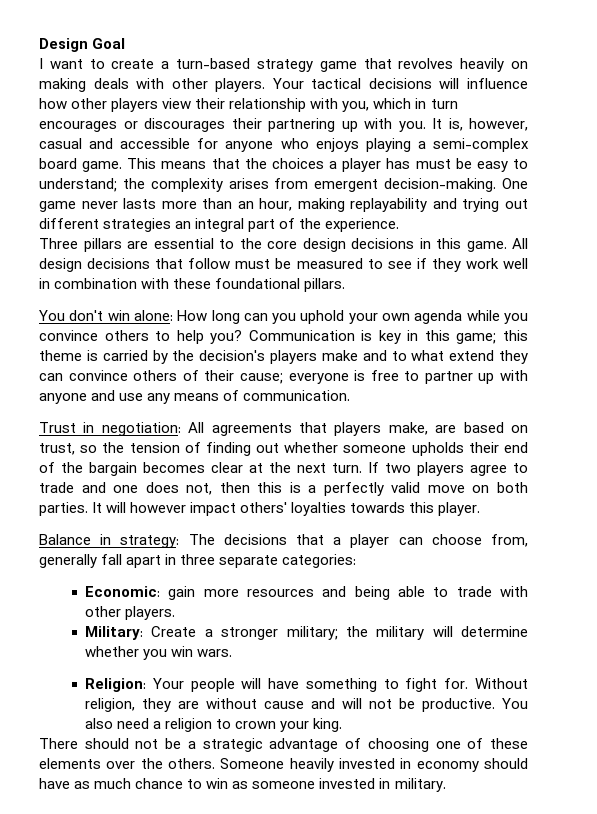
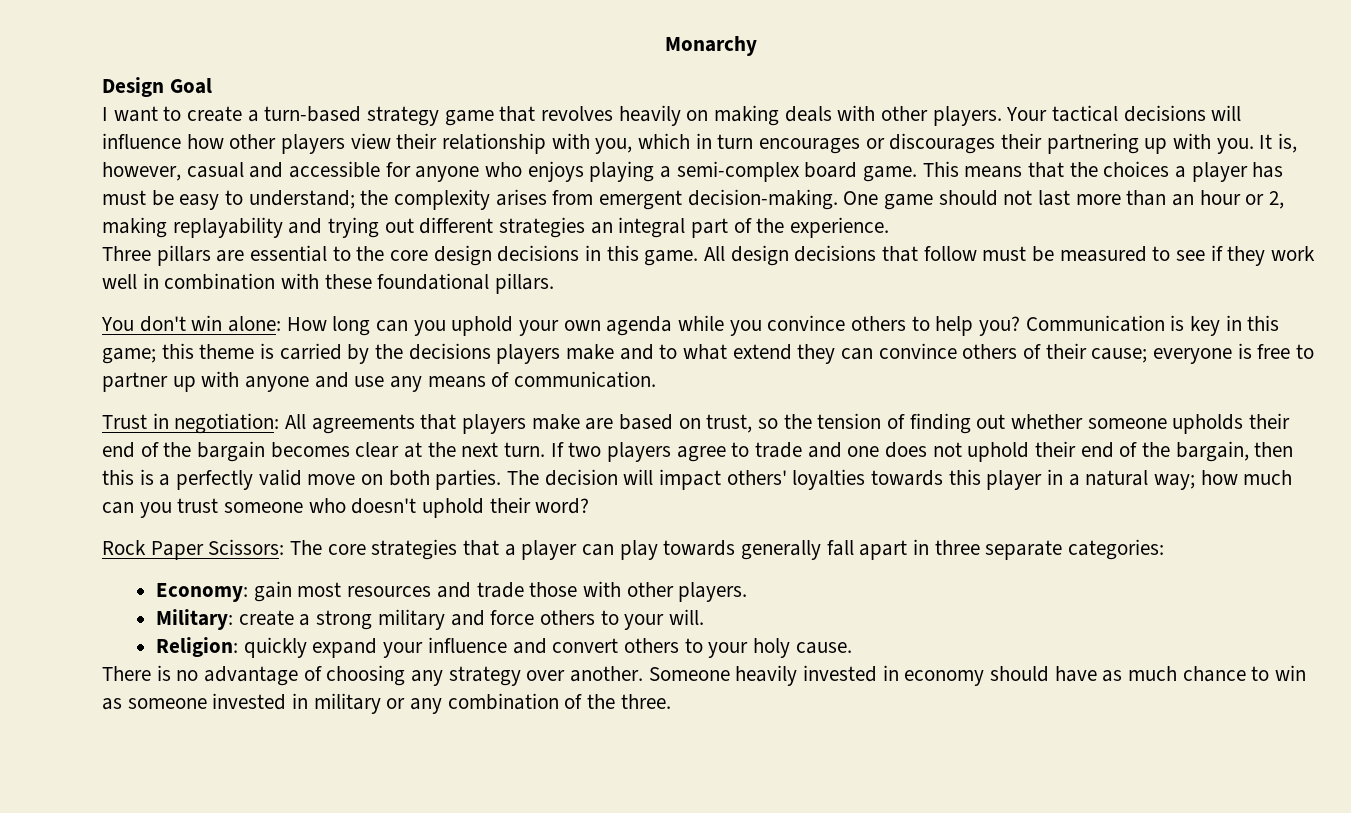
(39, 45) none -> [665,36,757,56] Monarchy //
[81,198,293,211] never lasts more than an hour, -> [938,190,1285,209] should not last more than an hour or 2,
[199,350,266,361] decision's -> [408,343,491,360] decisions
[388,422,428,435] make, -> [531,414,580,430] make
[186,483,213,495] not, -> [932,441,1249,462] not uphold their end of the bargain,
[92,502,187,513] It will however -> [507,469,654,486] The decision will
[438,502,481,516] [39,534,287,548] player. // Balance in strategy: The decisions -> [986,469,1293,490] [102,497,590,518] [102,539,458,560] player in a natural way; how much can you trust someone who doesn't uphold their word? // Rock Paper Scissors: The core strategies
[431,534,528,547] choose from, -> [619,540,736,560] play towards
[85,586,529,600] [85,606,176,620] [85,626,529,640] [85,646,233,660] [85,678,529,692] [85,698,529,712] [85,718,343,732] [39,738,528,752] [39,758,216,769] Economic: gain more resources and being able to trade with other players. // Military: Create a stronger military; the military will determine whether you win wars. // Religion: Your people will have something to fight for. Without religion, they are without cause and will not be productive. You also need a religion to crown your king. // There should not be a strategic advantage of choosing one of these elements over the others. -> [156,581,748,602] [156,609,704,630] [156,637,852,658] [102,665,644,686] Economy: gain most resources and trade those with other players. // Military: create a strong military and force others to your will. // Religion: quickly expand your influence and convert others to your holy cause. // There is no advantage of choosing any strategy over another.
[394,778,446,792] military. -> [313,693,671,714] military or any combination of the three.

